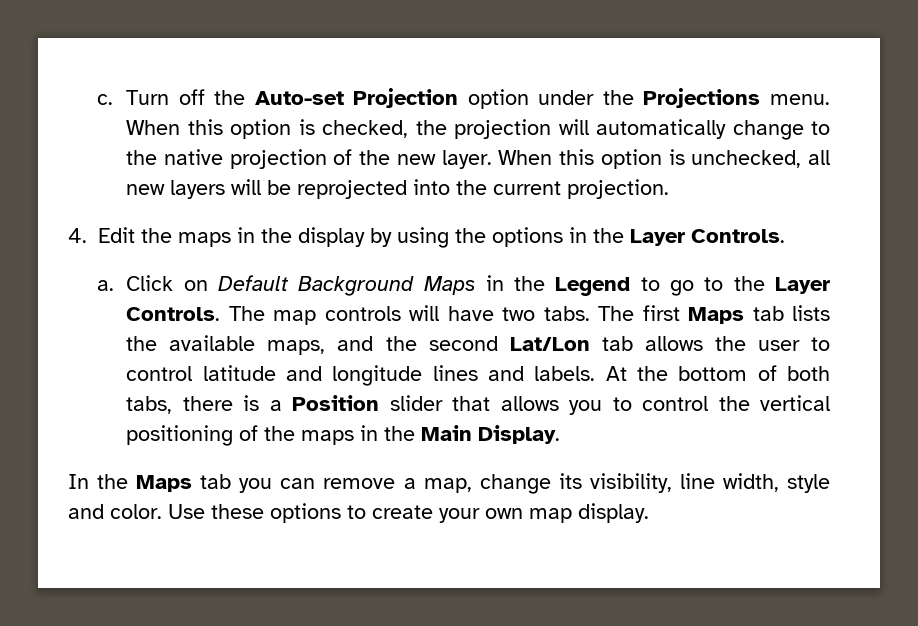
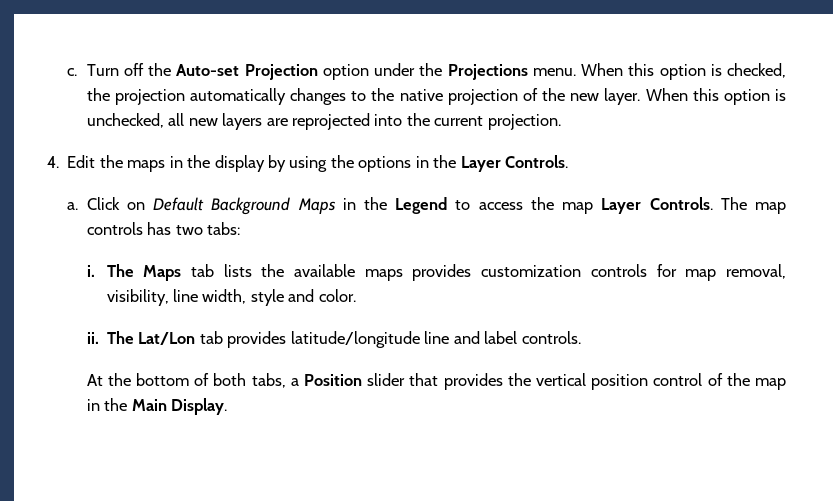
[558,119,804,140] will automatically change -> [190,88,347,105] automatically changes
[231,179,292,195] will be -> [266,118,288,126] are
[670,276,765,296] go to the -> [478,197,594,214] access the map
[409,305,680,321] will have two tabs. The first -> [147,222,241,235] [86,264,134,277] has two tabs: // i. The
[267,336,831,355] [126,365,596,386] maps, and the second Lat/Lon tab allows the user to control latitude and longitude lines and labels. -> [364,264,786,281] [106,289,356,306] [86,331,581,348] maps provides customization controls for map removal, visibility, line width, style and color. // ii. The Lat/Lon tab provides latitude/longitude line and label controls. //
[182,395,260,411] there is -> (286, 380) none
[500,395,831,415] [126,425,355,446] allows you to control the vertical positioning of the maps -> [443,373,786,390] provides the vertical position control of the map
[68,473,830,494] [68,503,649,523] // In the Maps tab you can remove a map, change its visibility, line width, style and color. Use these options to create your own map display. -> (228, 406) none

